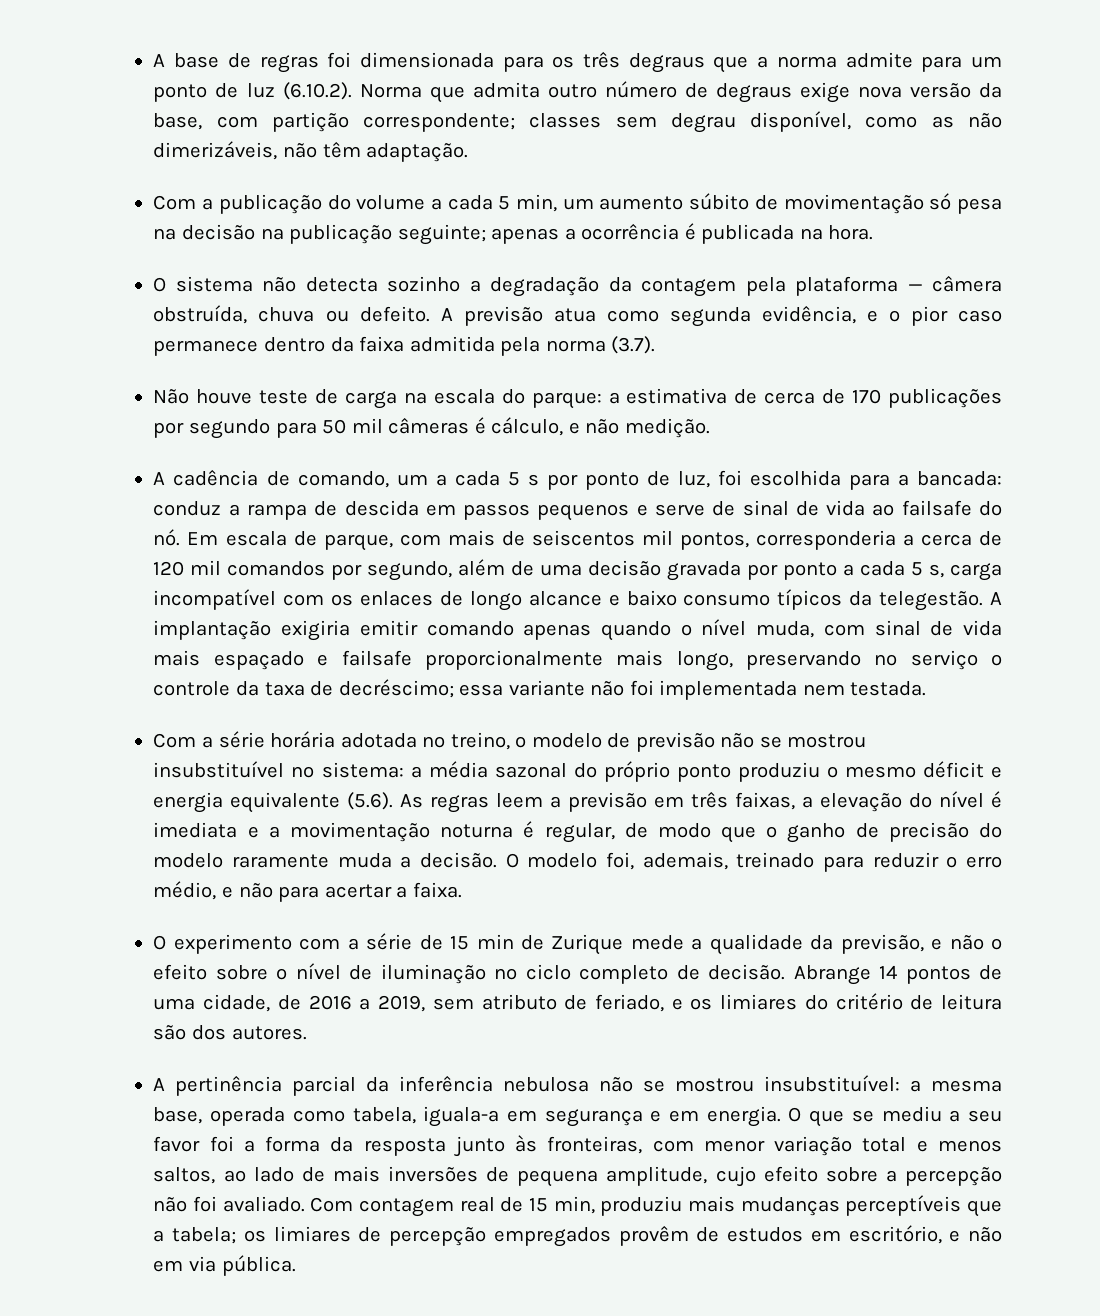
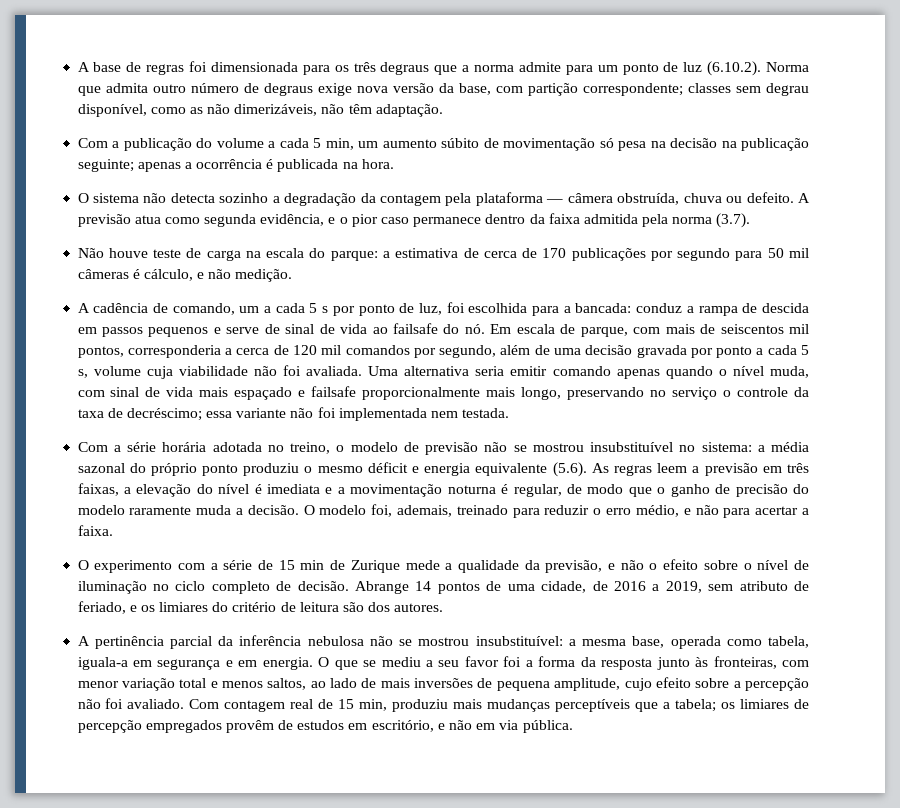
[950,563,1003,581] [153,589,1002,611] [153,620,351,641] carga incompatível com os enlaces de longo alcance e baixo consumo típicos da telegestão. A implantação exigiria -> [93,365,505,379] volume cuja viabilidade não foi avaliada. Uma alternativa seria

